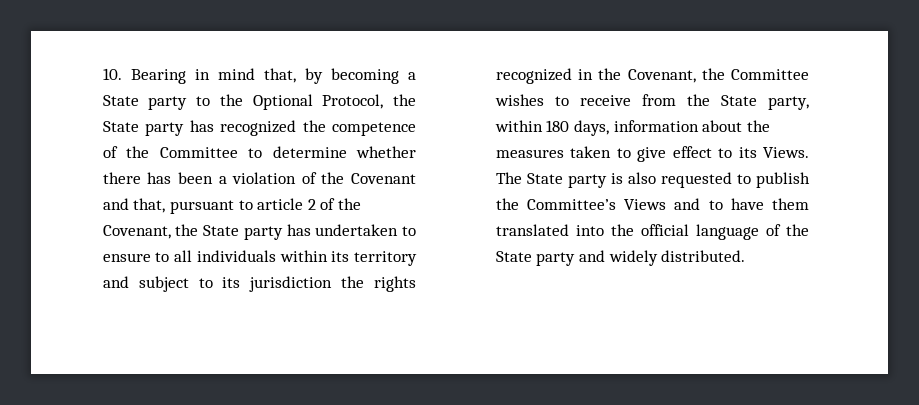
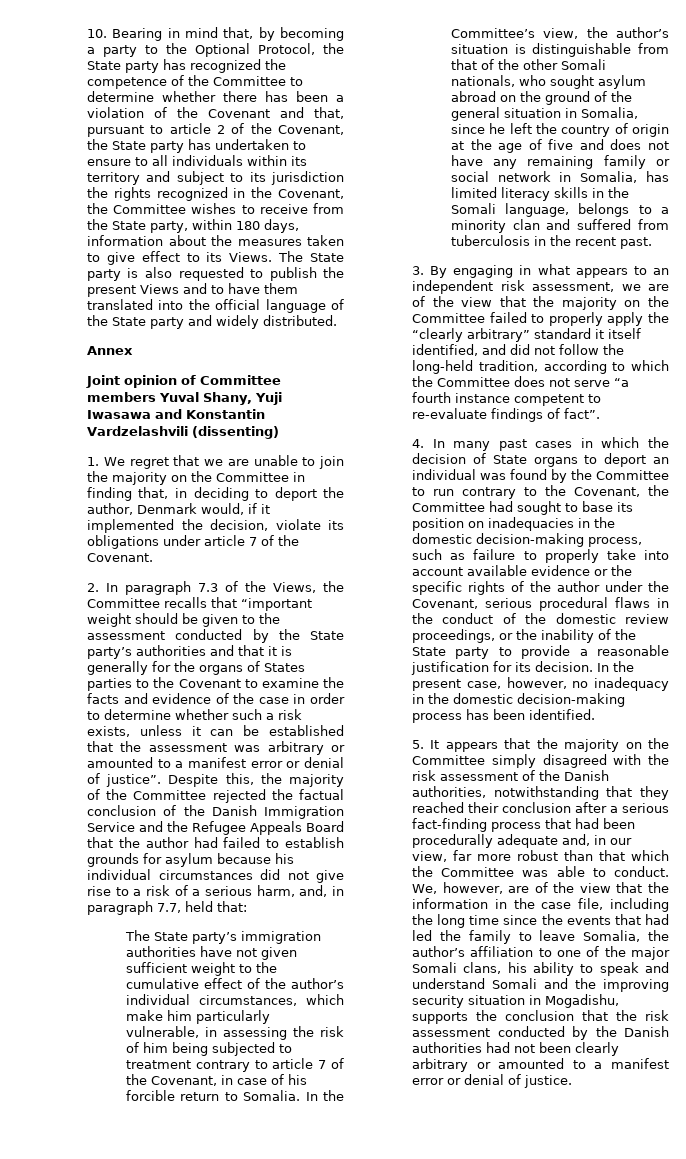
[102,95,139,106] State -> (95, 50) none
[526,199,616,210] Committee’s -> [86,285,136,297] present
(746, 256) none -> [86,346,133,355] [85,375,281,388] [86,392,282,405] [86,409,265,419] [86,426,279,439] [86,455,344,469] [86,471,305,485] [86,487,344,501] [86,503,270,515] [86,519,344,533] [86,535,299,549] [86,553,153,562] [86,581,344,595] [86,597,312,611] [86,613,280,627] [86,629,344,643] [86,645,292,659] [86,661,305,675] [86,677,344,691] [86,693,345,704] [86,709,302,720] [86,725,344,737] [86,741,345,755] [86,757,344,768] [86,773,344,787] [86,789,344,803] [86,805,344,819] [86,821,344,835] [86,837,344,848] [86,853,294,867] [86,869,344,883] [86,885,344,897] [86,901,247,915] [124,930,321,944] [125,946,297,960] [125,962,277,976] [125,978,344,989] [125,994,344,1006] [125,1010,270,1024] [125,1026,344,1040] [125,1042,292,1056] [125,1058,344,1072] [125,1074,307,1086] [125,1090,344,1101] [450,27,669,39] [450,43,669,57] [450,59,606,70] [450,75,646,89] [450,91,632,105] [450,107,638,121] [450,123,669,137] [450,139,669,153] [450,155,670,169] [450,171,669,183] [450,187,629,201] [450,203,669,217] [450,219,669,233] [450,235,652,249] [411,264,669,278] [411,280,669,294] [411,296,669,310] [411,312,669,326] [411,328,641,342] [411,344,624,356] [411,360,669,374] [411,376,629,387] [411,392,601,406] [411,408,600,422] [411,437,669,451] [411,453,669,467] [411,469,669,483] [411,485,669,499] [411,501,633,515] [411,517,615,531] [411,533,642,547] [411,549,669,563] [411,565,632,576] [411,581,669,595] [411,597,669,611] [411,613,669,624] [411,629,636,643] [411,645,669,659] [410,661,634,675] [411,677,669,691] [411,693,625,707] [411,709,595,723] [411,738,669,752] [411,754,669,768] [411,770,609,781] [411,786,669,800] [411,802,669,813] [411,818,635,832] [411,834,632,848] [411,850,669,862] [411,866,669,877] [411,882,669,894] [411,898,669,912] [411,914,669,928] [411,930,669,944] [411,946,670,960] [411,962,669,976] [411,978,669,992] [411,994,619,1008] [411,1010,669,1024] [411,1026,669,1040] [411,1042,619,1056] [411,1058,669,1072] [411,1074,572,1088] // Annex // Joint opinion of Committee members Yuval Shany, Yuji Iwasawa and Konstantin Vardzelashvili (dissenting) // 1. We regret that we are unable to join the majority on the Committee in finding that, in deciding to deport the author, Denmark would, if it implemented the decision, violate its obligations under article 7 of the Covenant. // 2. In paragraph 7.3 of the Views, the Committee recalls that “important weight should be given to the assessment conducted by the State party’s authorities and that it is generally for the organs of States parties to the Covenant to examine the facts and evidence of the case in order to determine whether such a risk exists, unless it can be established that the assessment was arbitrary or amounted to a manifest error or denial of justice”. Despite this, the majority of the Committee rejected the factual conclusion of the Danish Immigration Service and the Refugee Appeals Board that the author had failed to establish grounds for asylum because his individual circumstances did not give rise to a risk of a serious harm, and, in paragraph 7.7, held that: // The State party’s immigration authorities have not given sufficient weight to the cumulative effect of the author’s individual circumstances, which make him particularly vulnerable, in assessing the risk of him being subjected to treatment contrary to article 7 of the Covenant, in case of his forcible return to Somalia. In the Committee’s view, the author’s situation is distinguishable from that of the other Somali nationals, who sought asylum abroad on the ground of the general situation in Somalia, since he left the country of origin at the age of five and does not have any remaining family or social network in Somalia, has limited literacy skills in the Somali language, belongs to a minority clan and suffered from tuberculosis in the recent past. // 3. By engaging in what appears to an independent risk assessment, we are of the view that the majority on the Committee failed to properly apply the “clearly arbitrary” standard it itself identified, and did not follow the long-held tradition, according to which the Committee does not serve “a fourth instance competent to re-evaluate findings of fact”. // 4. In many past cases in which the decision of State organs to deport an individual was found by the Committee to run contrary to the Covenant, the Committee had sought to base its position on inadequacies in the domestic decision-making process, such as failure to properly take into account available evidence or the specific rights of the author under the Covenant, serious procedural flaws in the conduct of the domestic review proceedings, or the inability of the State party to provide a reasonable justification for its decision. In the present case, however, no inadequacy in the domestic decision-making process has been identified. // 5. It appears that the majority on the Committee simply disagreed with the risk assessment of the Danish authorities, notwithstanding that they reached their conclusion after a serious fact-finding process that had been procedurally adequate and, in our view, far more robust than that which the Committee was able to conduct. We, however, are of the view that the information in the case file, including the long time since the events that had led the family to leave Somalia, the author’s affiliation to one of the major Somali clans, his ability to speak and understand Somali and the improving security situation in Mogadishu, supports the conclusion that the risk assessment conducted by the Danish authorities had not been clearly arbitrary or amounted to a manifest error or denial of justice.

